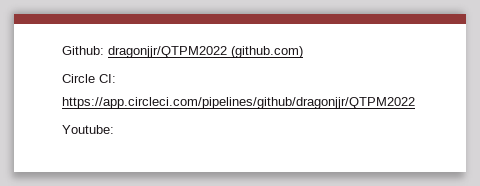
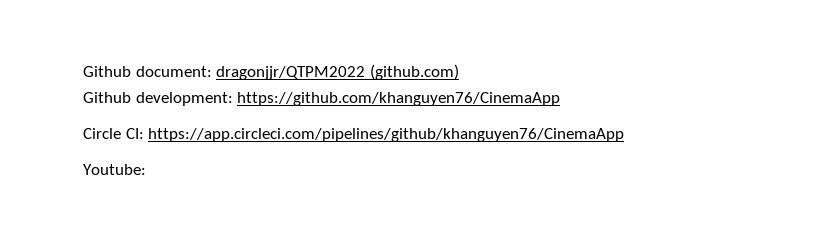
[62,46,104,55] Github: -> [83,66,212,77] Github document:
(303, 52) none -> [83,92,561,106] // Github development: https://github.com/khanguyen76/CinemaApp
[62,97,415,109] https://app.circleci.com/pipelines/github/dragonjjr/QTPM2022 -> [148,128,625,142] https://app.circleci.com/pipelines/github/khanguyen76/CinemaApp

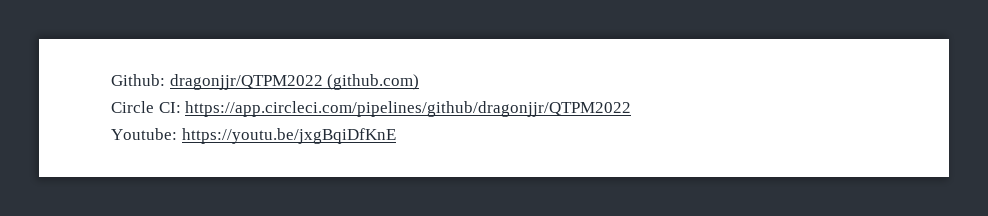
[83,66,212,77] Github document: -> [111,74,165,86] Github:
[83,92,561,106] // Github development: https://github.com/khanguyen76/CinemaApp -> (420, 82) none
[148,128,625,142] https://app.circleci.com/pipelines/github/khanguyen76/CinemaApp -> [185,101,632,117] https://app.circleci.com/pipelines/github/dragonjjr/QTPM2022
(146, 169) none -> [181,128,396,144] https://youtu.be/jxgBqiDfKnE

